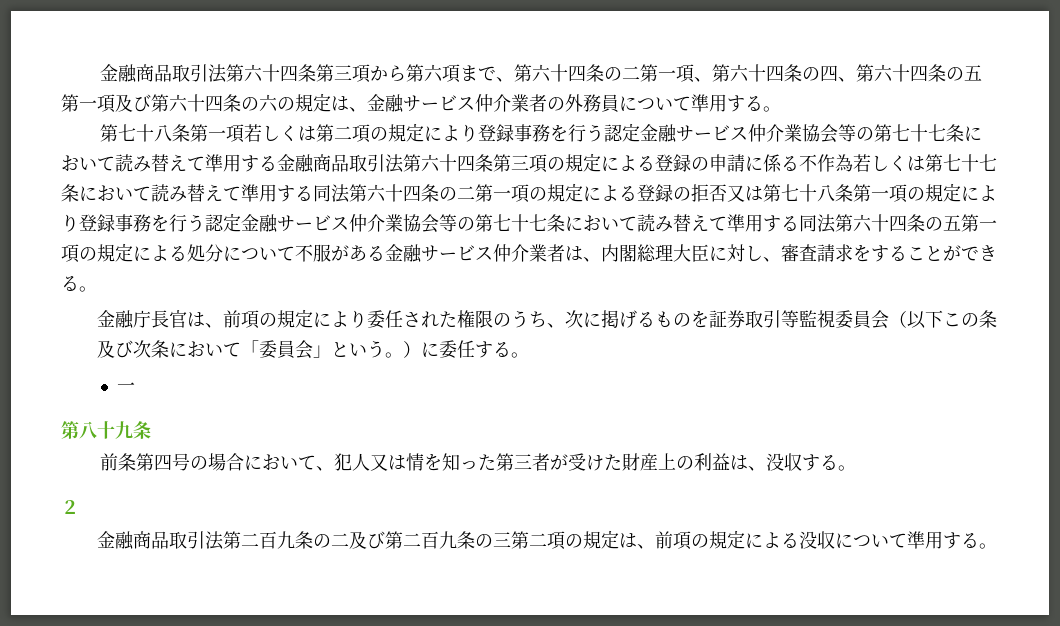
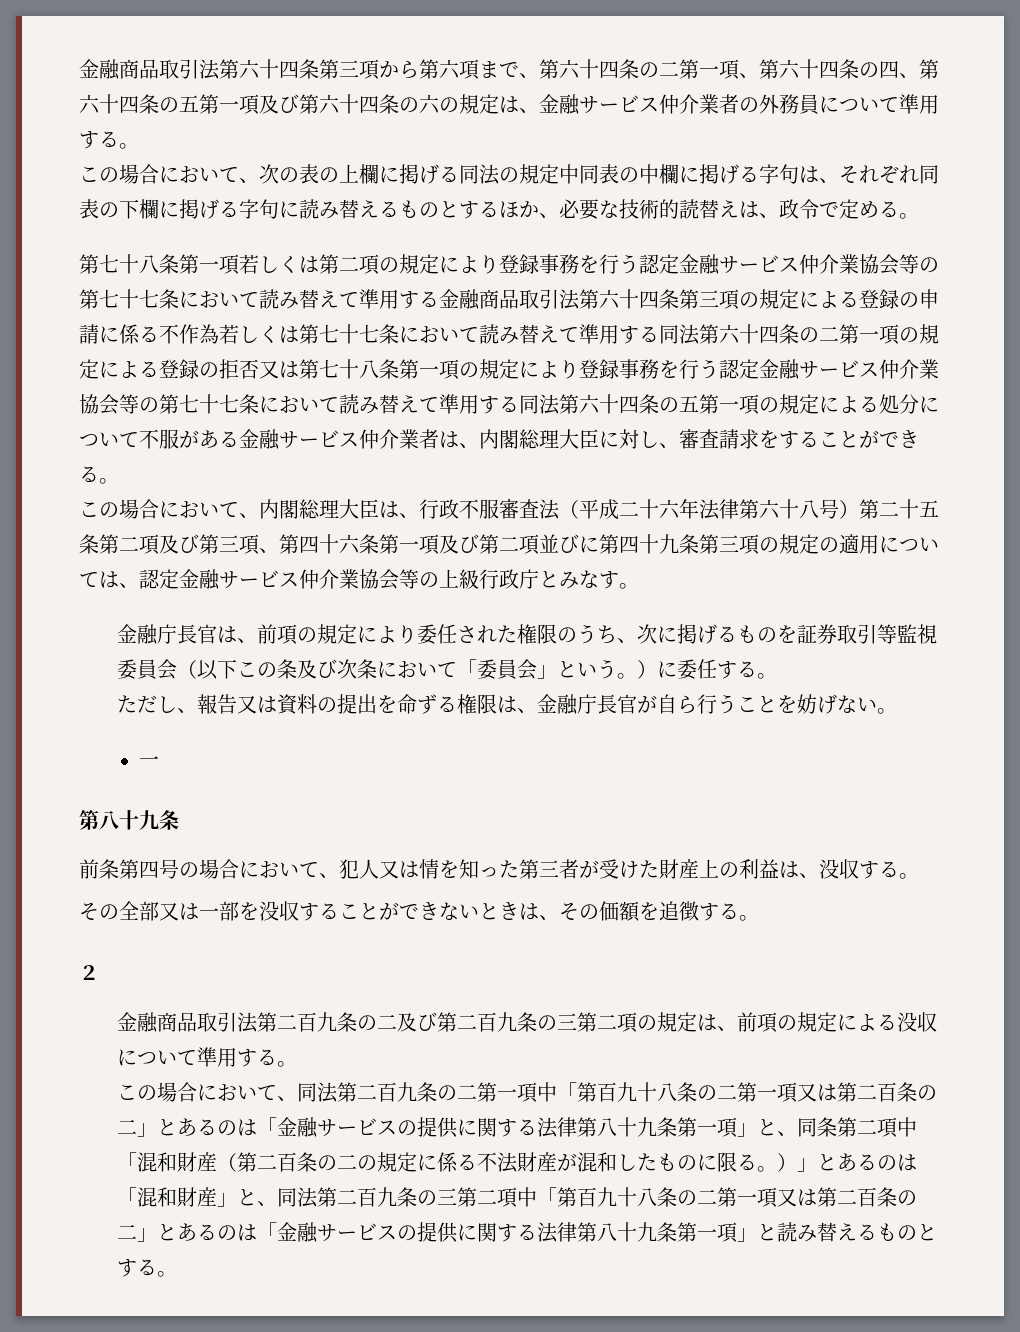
(781, 109) none -> [79,164,939,185] [79,199,919,220] // この場合において、次の表の上欄に掲げる同法の規定中同表の中欄に掲げる字句は、それぞれ同表の下欄に掲げる字句に読み替えるものとするほか、必要な技術的読替えは、政令で定める。
(97, 289) none -> [79,499,939,520] [79,534,939,555] [79,569,639,590] // この場合において、内閣総理大臣は、行政不服審査法（平成二十六年法律第六十八号）第二十五条第二項及び第三項、第四十六条第一項及び第二項並びに第四十九条第三項の規定の適用については、認定金融サービス仲介業協会等の上級行政庁とみなす。
(529, 355) none -> [116,694,897,715] // ただし、報告又は資料の提出を命ずる権限は、金融庁長官が自ら行うことを妨げない。
(856, 468) none -> [79,901,759,922] // その全部又は一部を没収することができないときは、その価額を追徴する。
(997, 546) none -> [116,1082,937,1103] [116,1117,917,1138] [116,1152,917,1173] [116,1187,917,1208] [116,1222,937,1243] [116,1259,177,1277] // この場合において、同法第二百九条の二第一項中「第百九十八条の二第一項又は第二百条の二」とあるのは「金融サービスの提供に関する法律第八十九条第一項」と、同条第二項中「混和財産（第二百条の二の規定に係る不法財産が混和したものに限る。）」とあるのは「混和財産」と、同法第二百九条の三第二項中「第百九十八条の二第一項又は第二百条の二」とあるのは「金融サービスの提供に関する法律第八十九条第一項」と読み替えるものとする。

